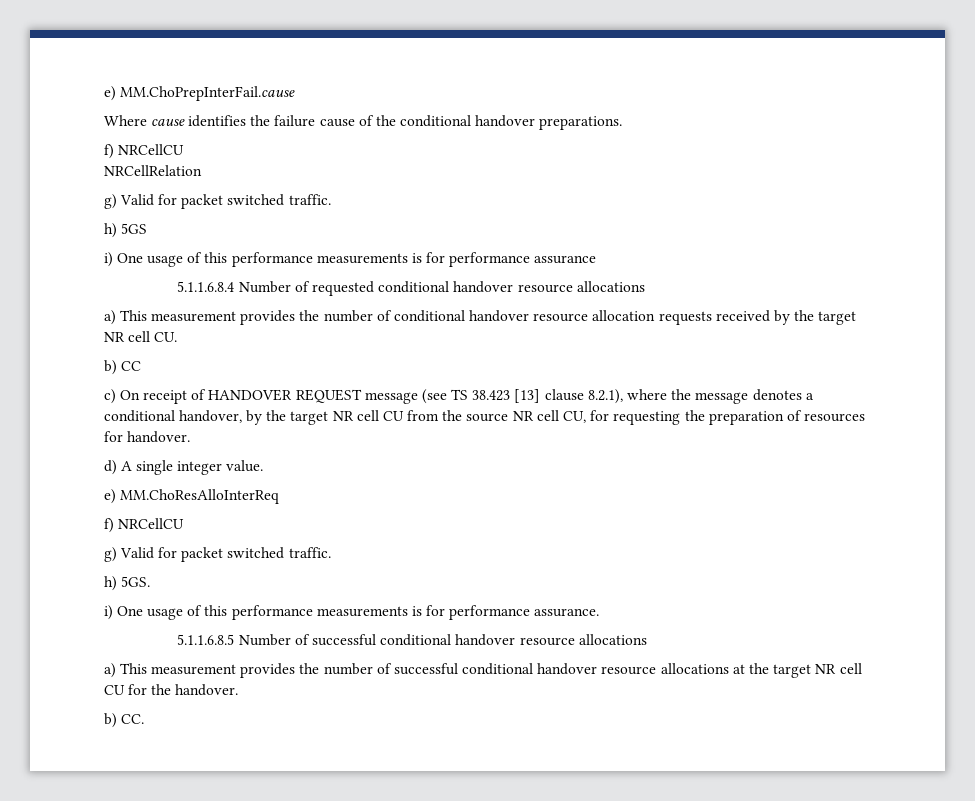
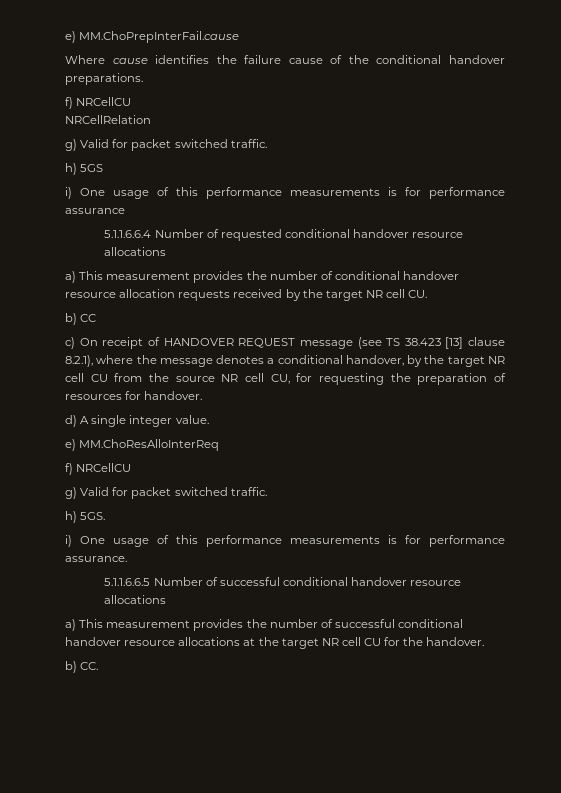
[177,281,235,292] 5.1.1.6.8.4 -> [104,230,152,238] 5.1.1.6.6.4
[177,634,235,645] 5.1.1.6.8.5 -> [104,578,151,586] 5.1.1.6.6.5

